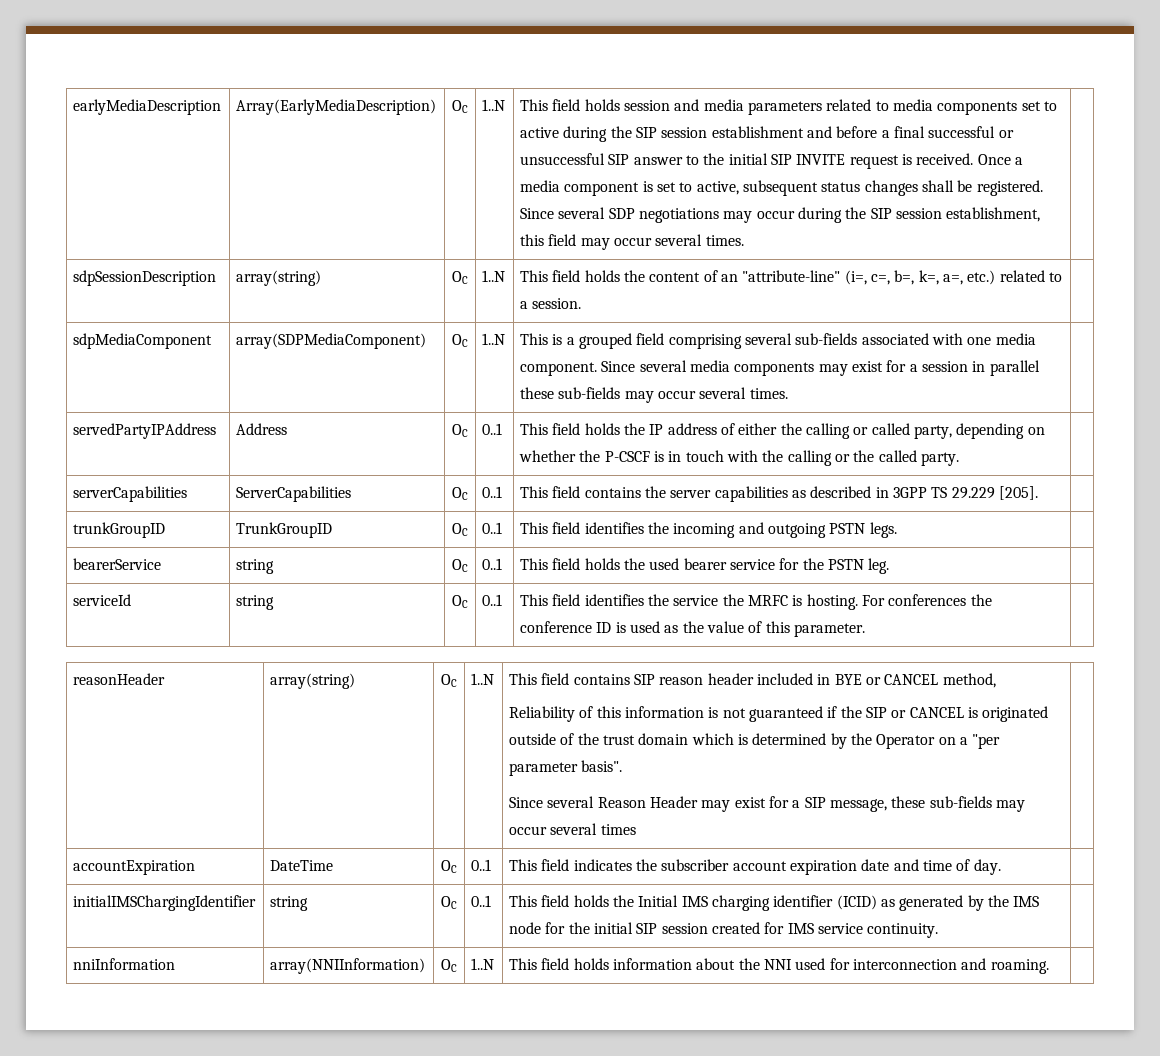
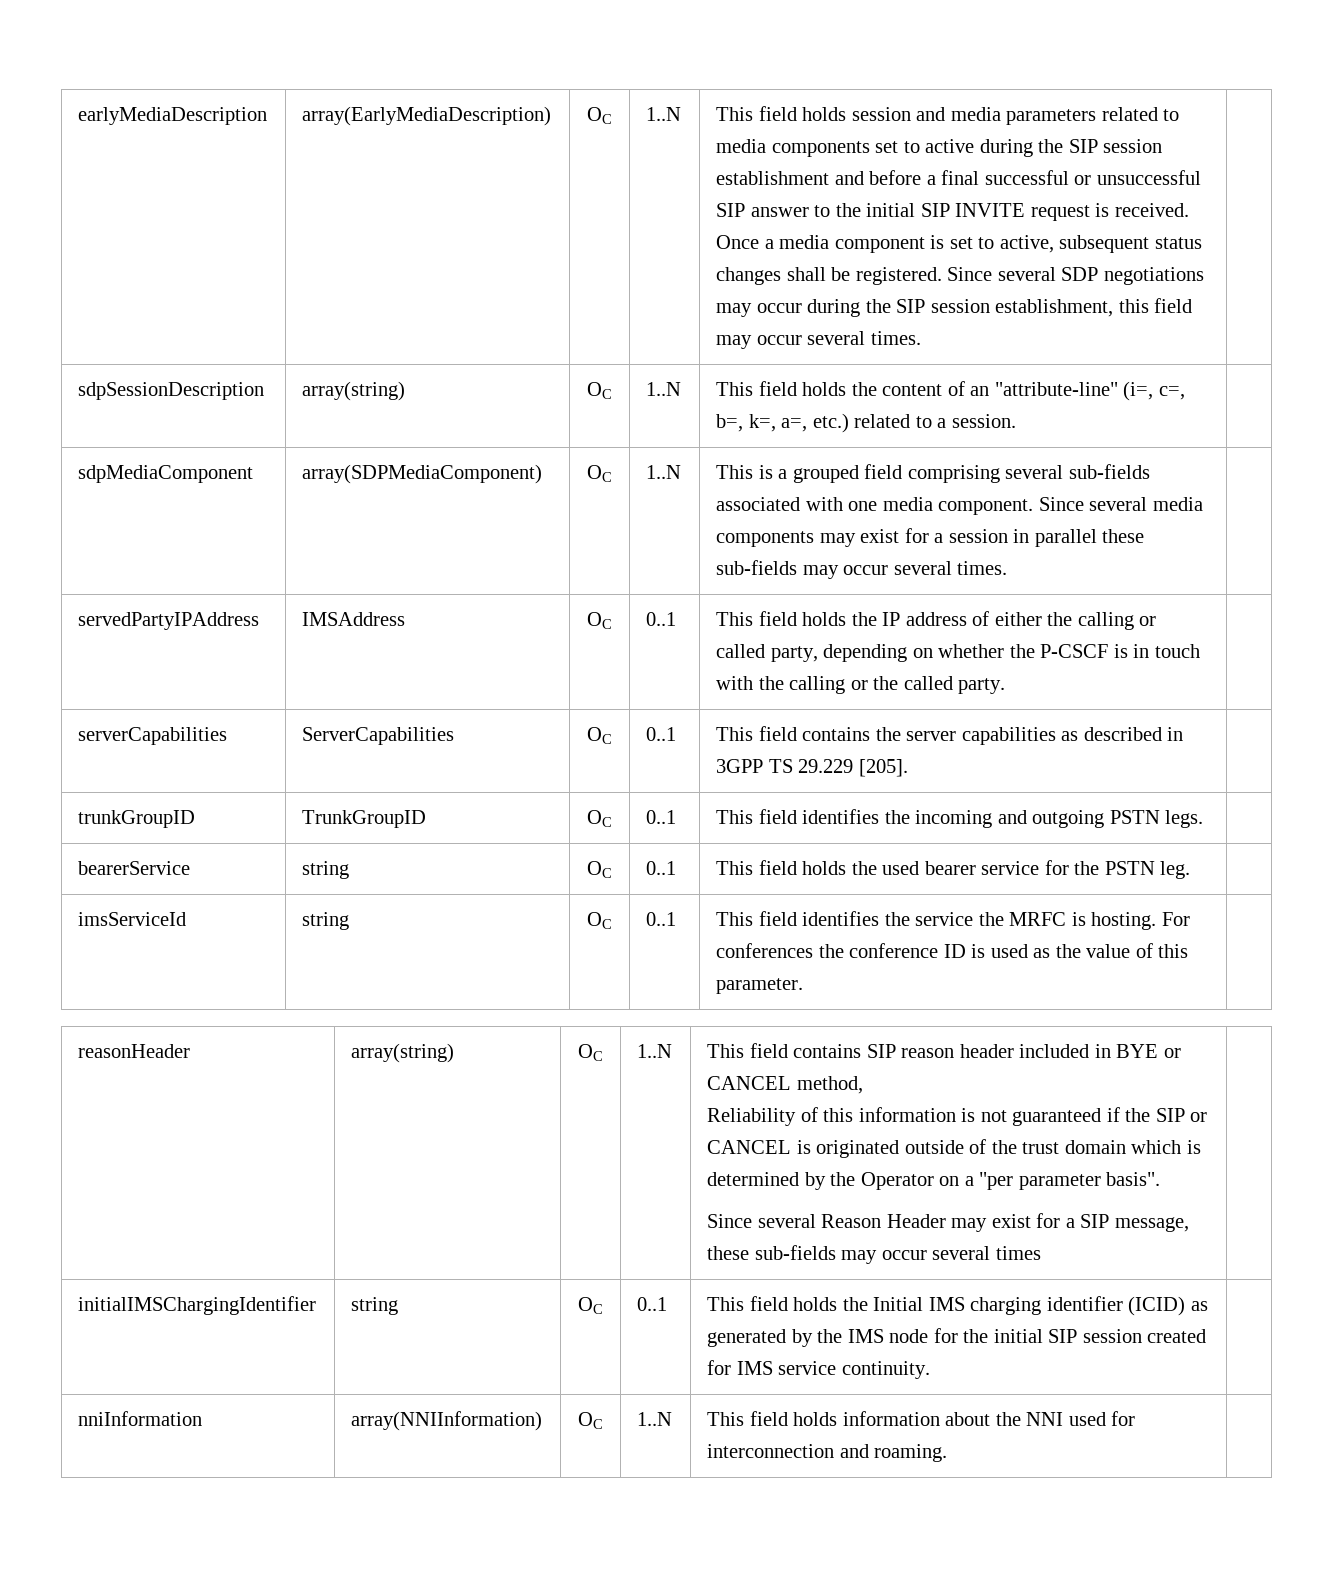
[236,99,437,115] Array(EarlyMediaDescription) -> [302,106,552,126] array(EarlyMediaDescription)
[236,423,288,435] Address -> [302,612,406,626] IMSAddress
[73,594,132,606] serviceId -> [78,912,187,926] imsServiceId
[73,860,196,875] [270,860,334,871] [441,860,457,873] [471,859,492,871] [509,859,1001,875] // accountExpiration | DateTime | OC | 0..1 | This field indicates the subscriber account expiration date and time of day. | -> (1041, 1253) none

